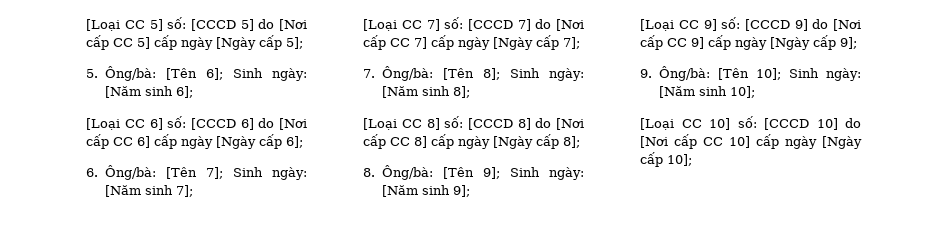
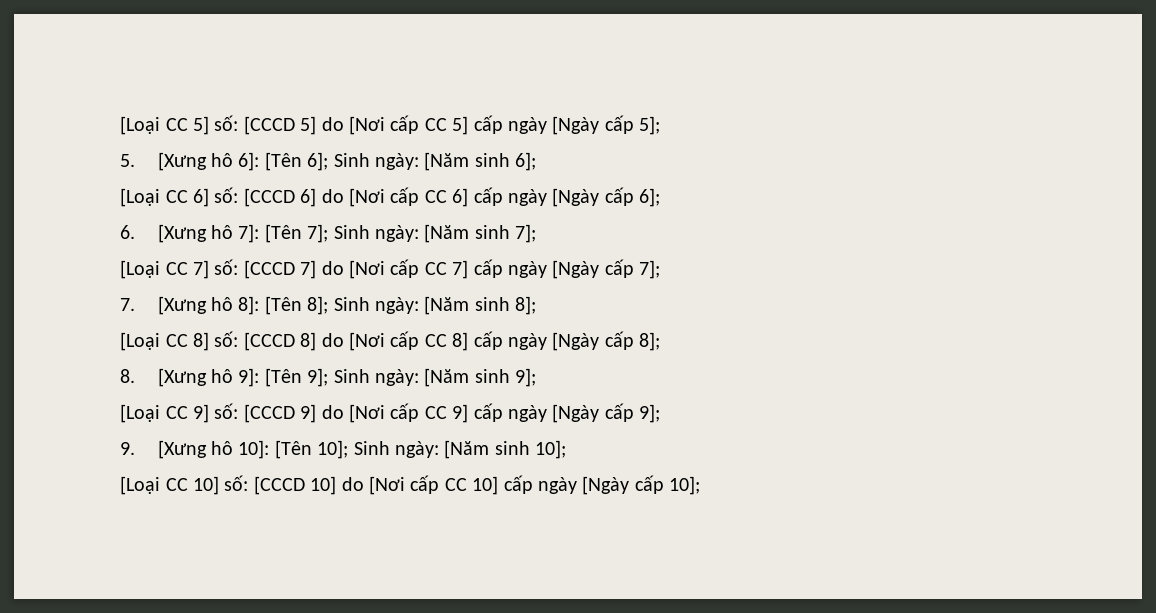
[105,66,157,81] Ông/bà: -> [157,152,260,171] [Xưng hô 6]:
[105,165,157,180] Ông/bà: -> [157,224,260,243] [Xưng hô 7]:
[382,66,434,81] Ông/bà: -> [157,296,260,315] [Xưng hô 8]:
[382,165,434,180] Ông/bà: -> [157,368,260,387] [Xưng hô 9]:
[659,66,711,81] Ông/bà: -> [157,440,270,459] [Xưng hô 10]:

